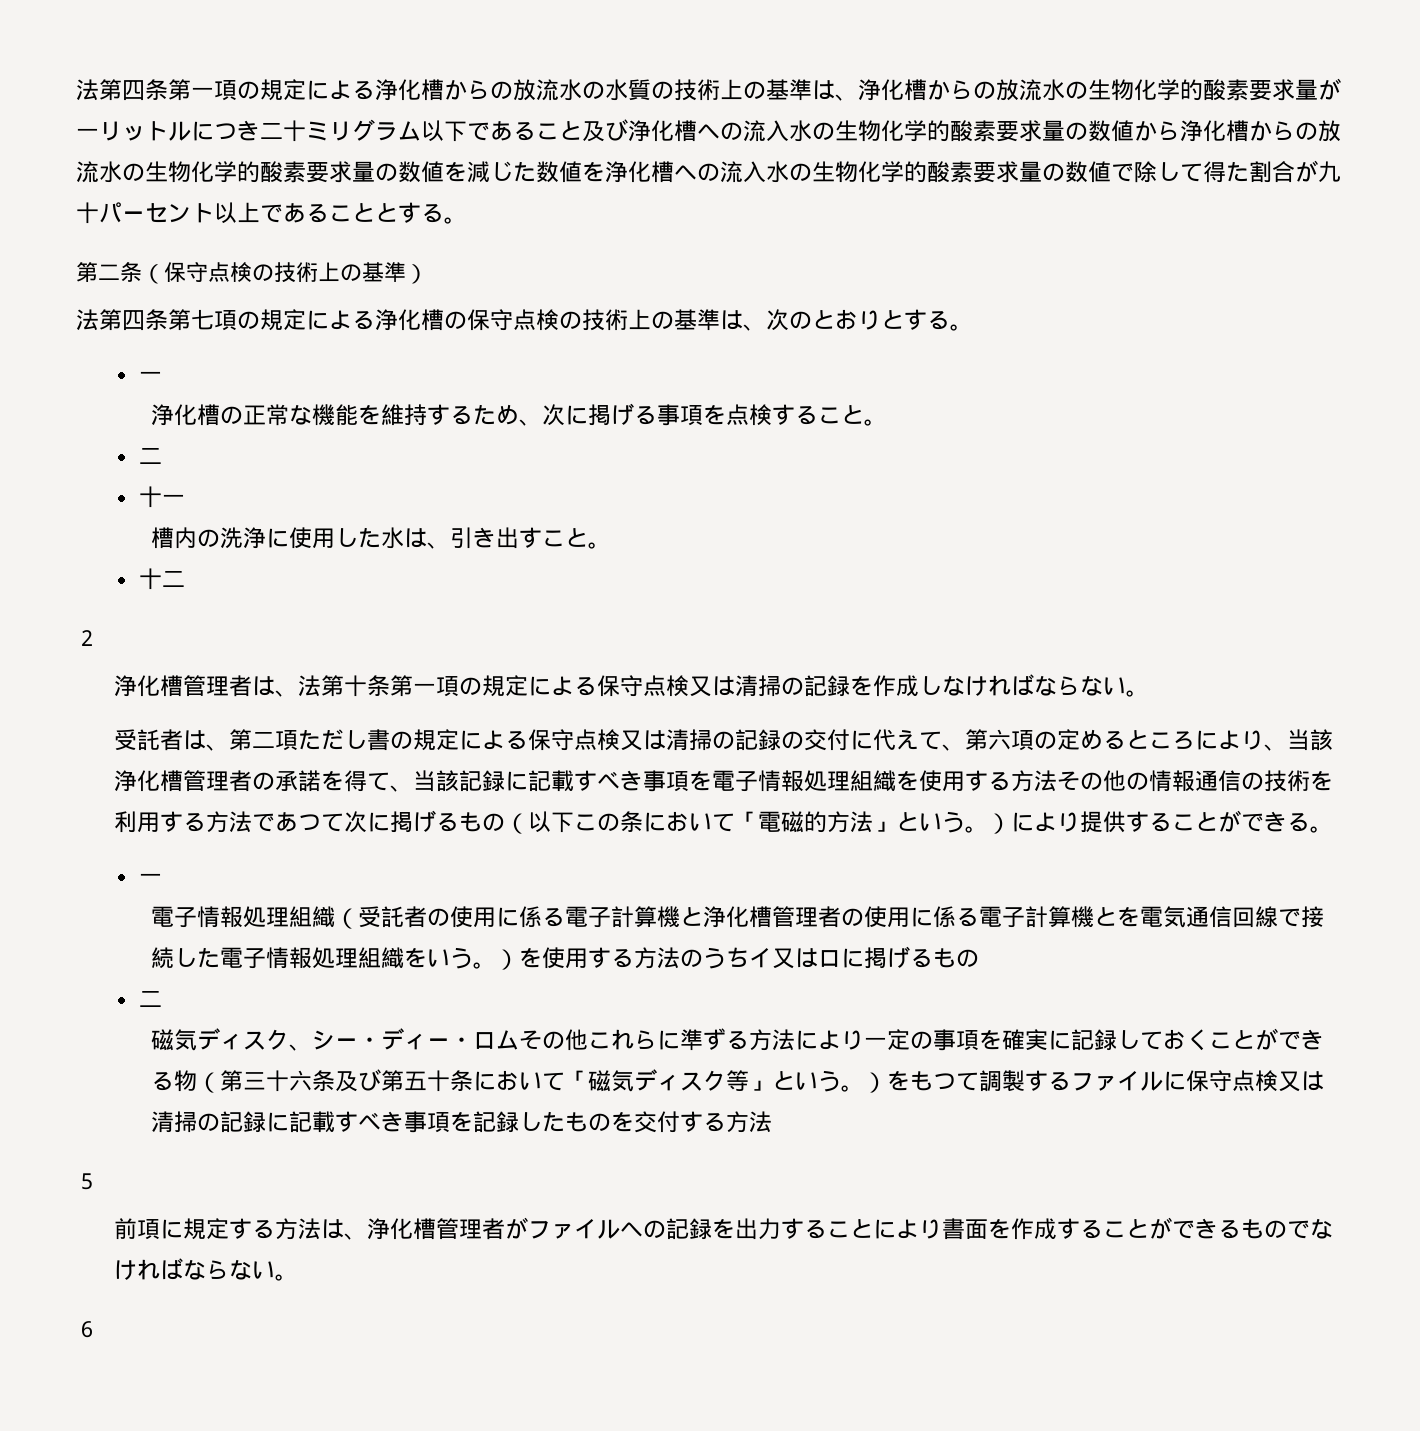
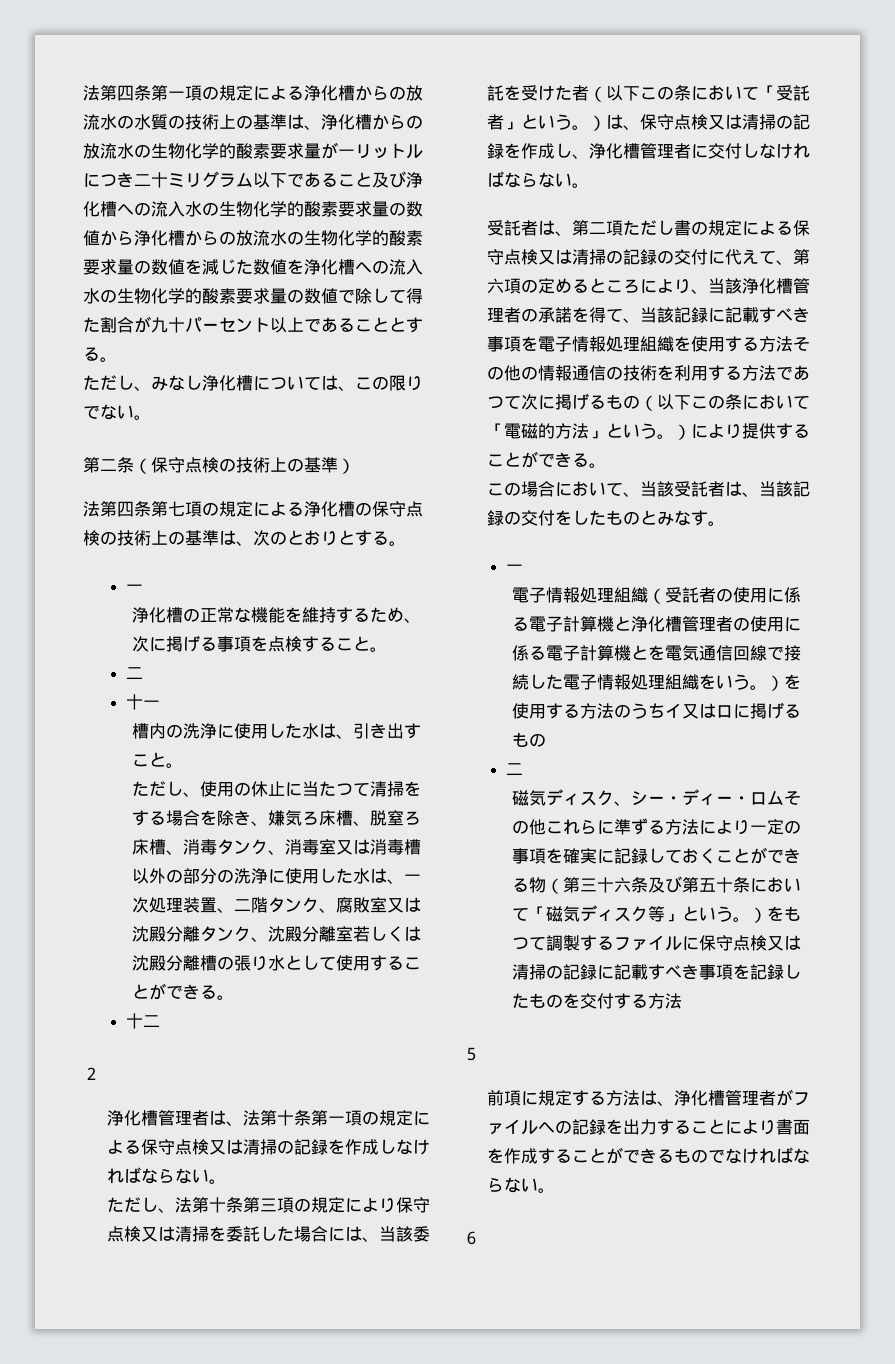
(467, 220) none -> [83,375,423,391] [83,404,151,420] // ただし、みなし浄化槽については、この限りでない。
(611, 545) none -> [131,781,421,797] [131,810,421,826] [131,839,421,855] [131,868,421,884] [131,897,421,913] [131,926,421,942] [131,955,421,971] [131,983,234,1000] // ただし、使用の休止に当たつて清掃をする場合を除き、嫌気ろ床槽、脱窒ろ床槽、消毒タンク、消毒室又は消毒槽以外の部分の洗浄に使用した水は、一次処理装置、二階タンク、腐敗室又は沈殿分離タンク、沈殿分離室若しくは沈殿分離槽の張り水として使用することができる。
(1149, 693) none -> [107,1197,431,1213] [107,1226,431,1242] [487,85,811,102] [487,114,811,131] [487,143,811,159] [487,171,590,188] // ただし、法第十条第三項の規定により保守点検又は清掃を委託した場合には、当該委託を受けた者（以下この条において「受託者」という。）は、保守点検又は清掃の記録を作成し、浄化槽管理者に交付しなければならない。
(1333, 829) none -> [487,481,811,497] [487,510,726,526] // この場合において、当該受託者は、当該記録の交付をしたものとみなす。

